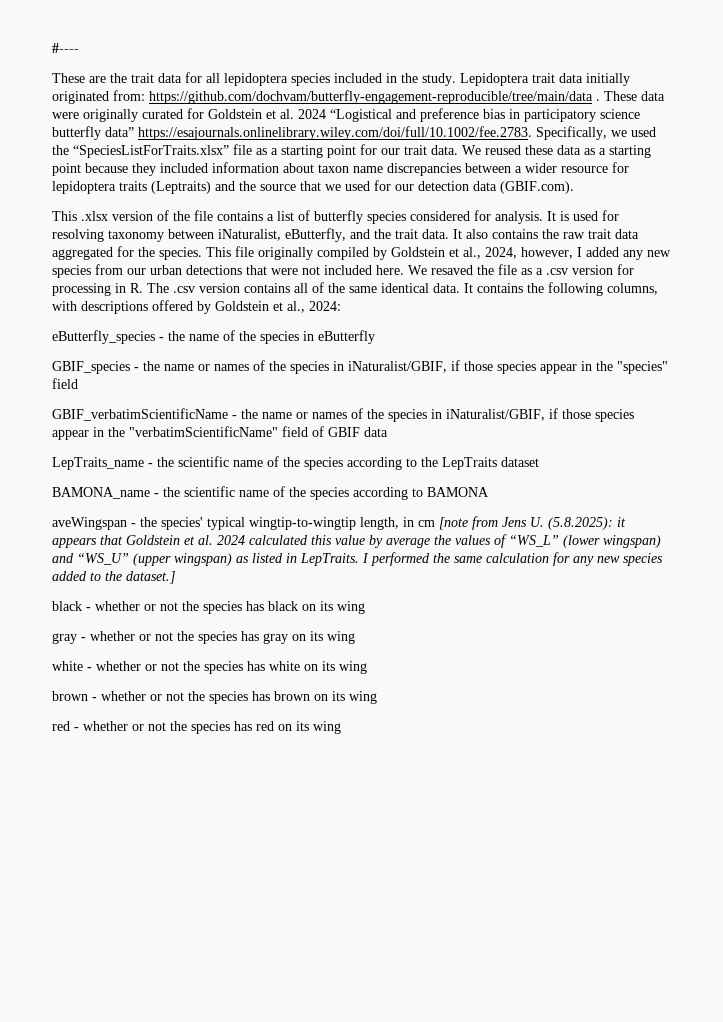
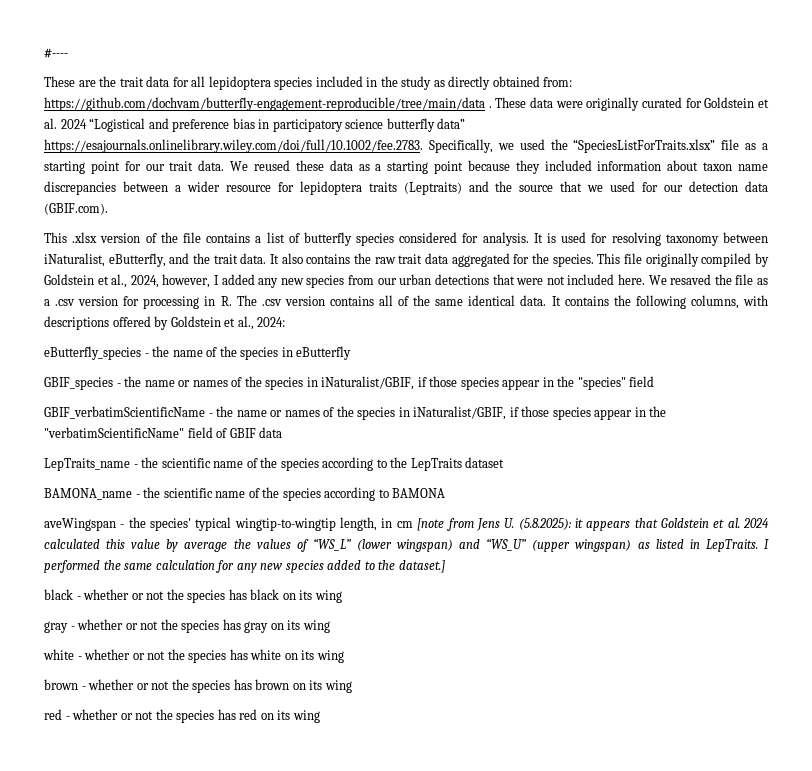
[422,73,630,86] [52,91,109,104] study. Lepidoptera trait data initially originated -> [401,76,540,90] study as directly obtained

